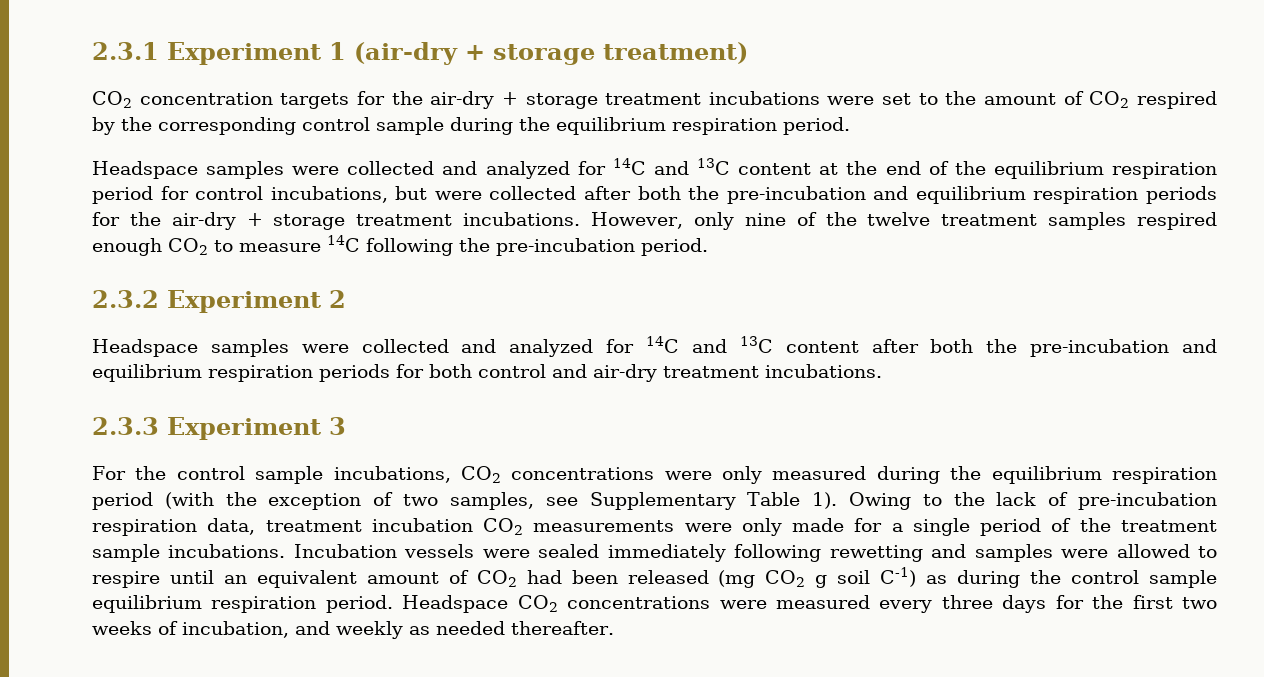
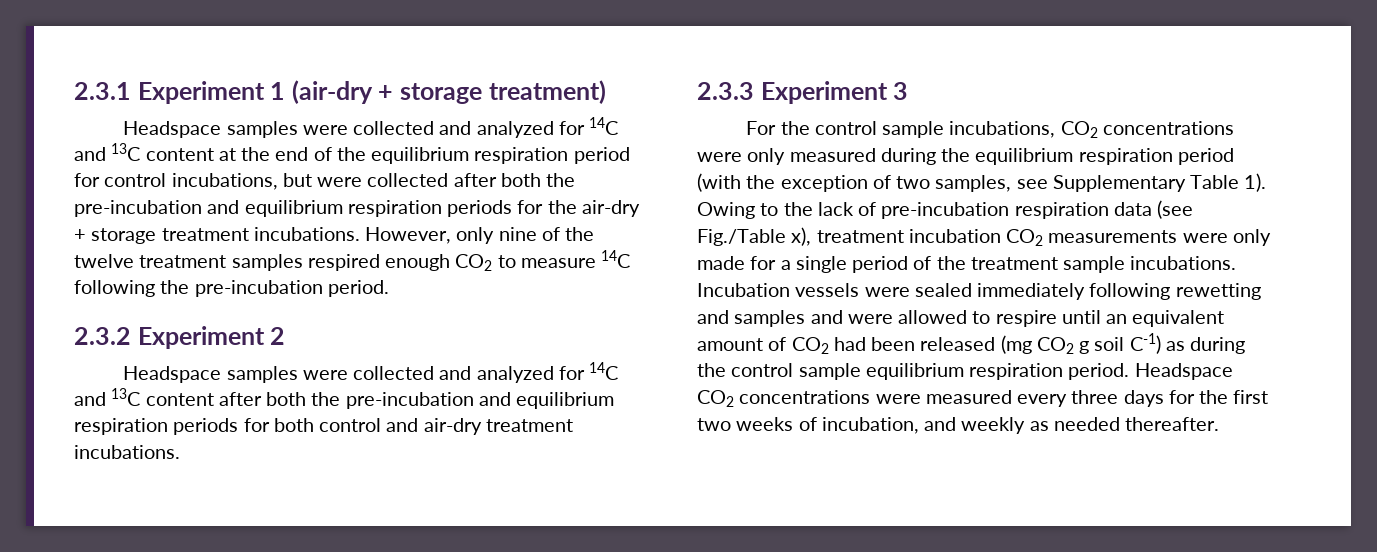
[92,91,1217,109] [92,117,850,135] // CO2 concentration targets for the air-dry + storage treatment incubations were set to the amount of CO2 respired by the corresponding control sample during the equilibrium respiration period. -> (606, 92) none
[207,518,256,535] data, -> [1113,200,1194,219] [697,227,812,246] data (see Fig./Table x),
(1053, 553) none -> [810,310,843,324] and

